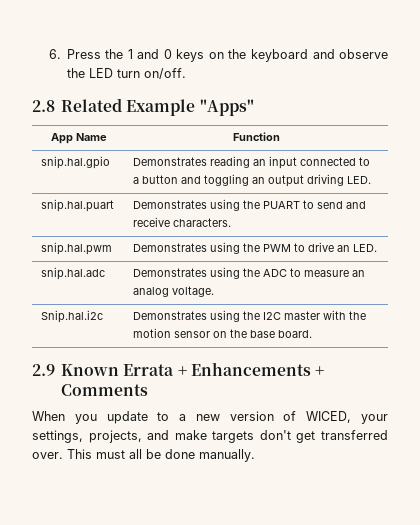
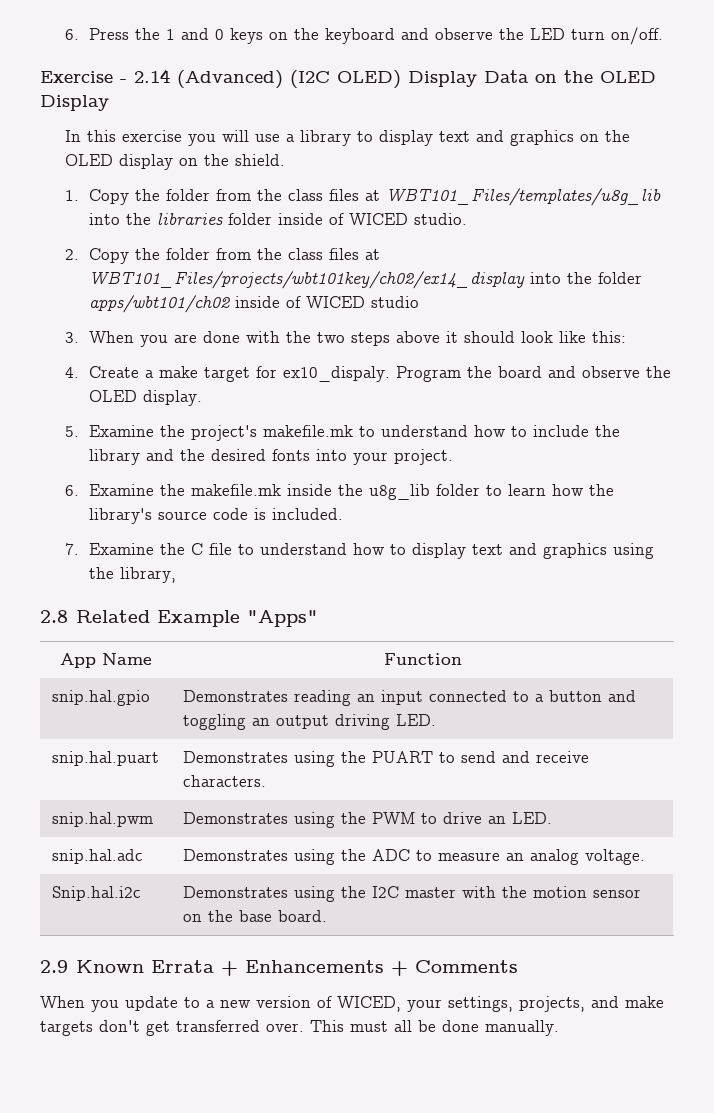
(186, 73) none -> [40,69,656,89] [40,95,109,111] [64,130,630,146] [64,154,285,170] [64,188,662,206] [89,213,468,225] [64,248,381,264] [89,271,643,289] [89,295,420,313] [64,331,627,347] [64,366,672,382] [89,390,203,406] [64,425,621,441] [89,449,454,465] [64,484,615,500] [89,508,344,524] [64,543,655,559] [89,567,177,583] // Exercise - 2.14 (Advanced) (I2C OLED) Display Data on the OLED Display // In this exercise you will use a library to display text and graphics on the OLED display on the shield. // 1. Copy the folder from the class files at WBT101_Files/templates/u8g_lib into the libraries folder inside of WICED studio. // 2. Copy the folder from the class files at WBT101_Files/projects/wbt101key/ch02/ex14_display into the folder apps/wbt101/ch02 inside of WICED studio // 3. When you are done with the two steps above it should look like this: // 4. Create a make target for ex10_dispaly. Program the board and observe the OLED display. // 5. Examine the project's makefile.mk to understand how to include the library and the desired fonts into your project. // 6. Examine the makefile.mk inside the u8g_lib folder to learn how the library's source code is included. // 7. Examine the C file to understand how to display text and graphics using the library,

